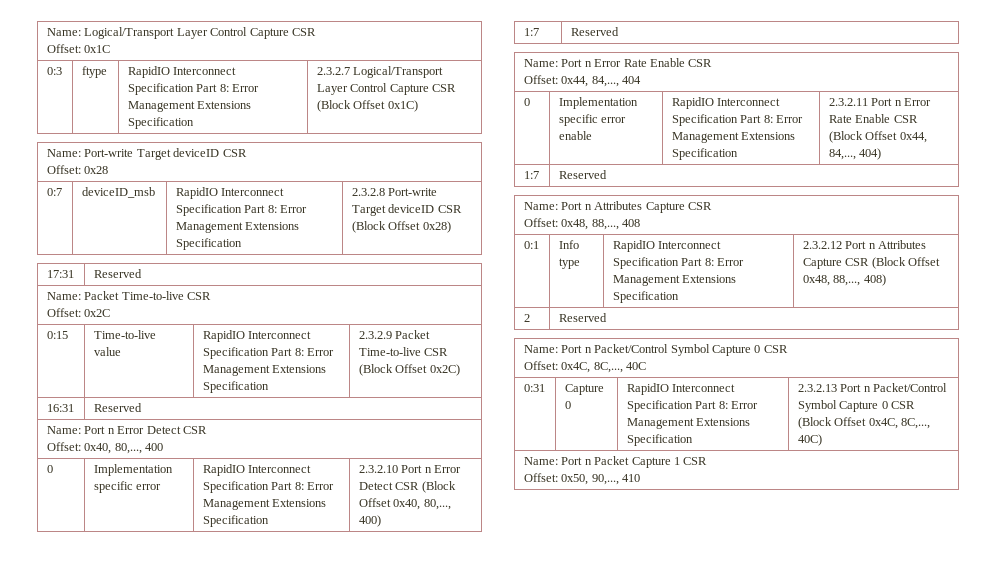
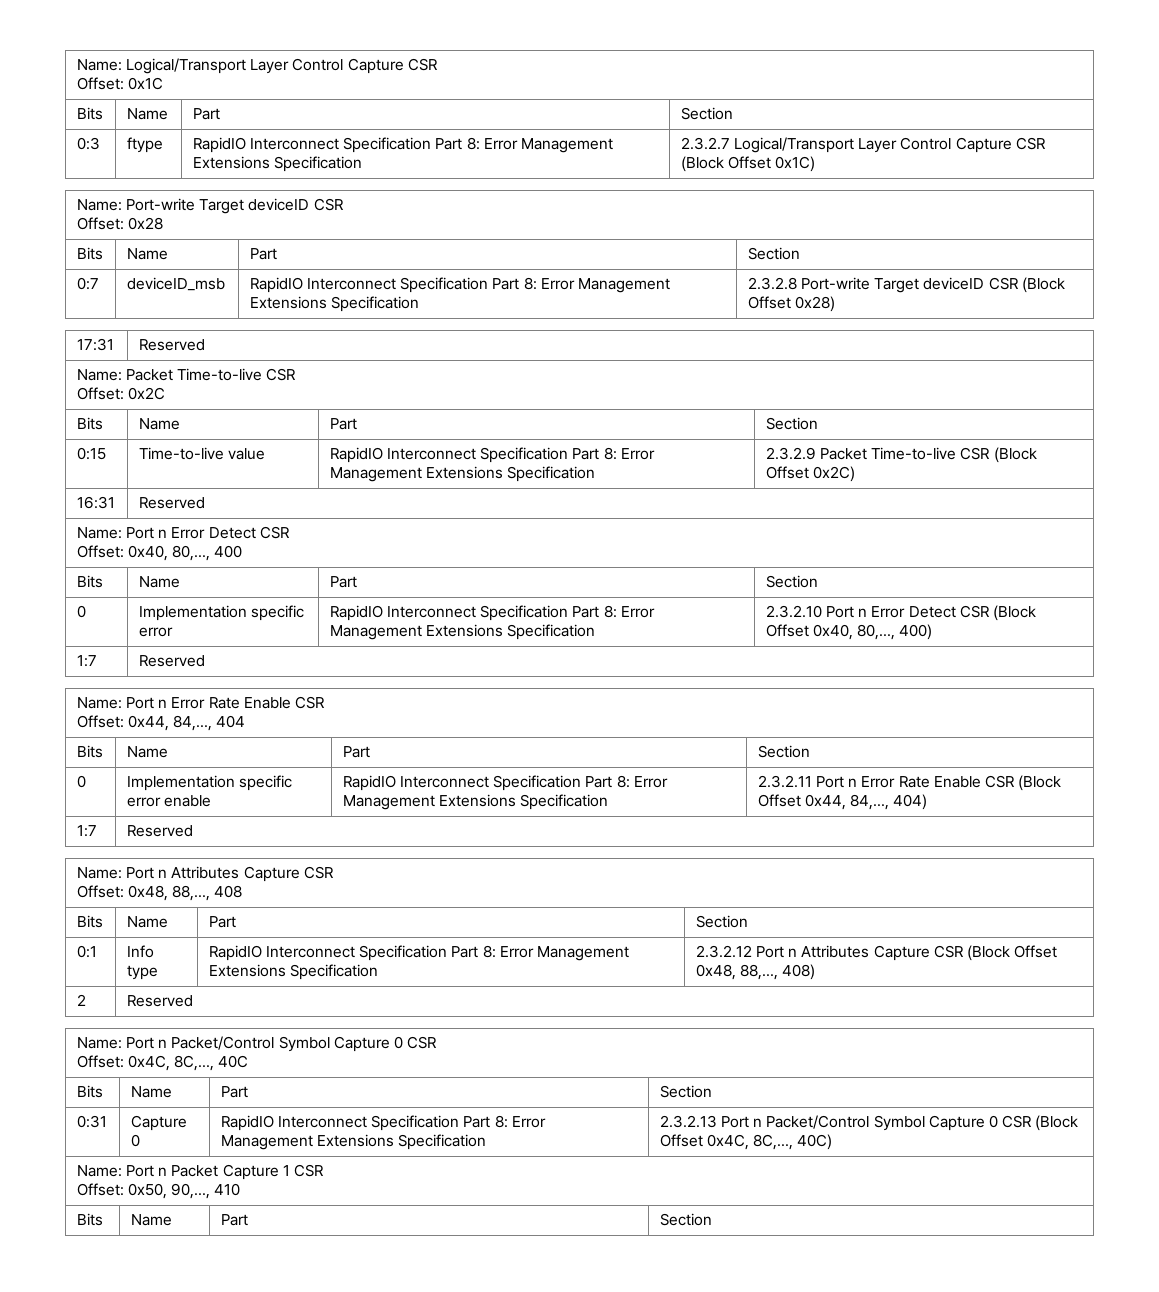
(111, 49) none -> [76,107,103,120] [126,108,168,120] [192,108,220,120] [680,107,733,120] // Bits | Name | Part | Section
(109, 170) none -> [76,247,103,260] [126,248,168,260] [249,248,277,260] [747,247,800,260] // Bits | Name | Part | Section
(111, 313) none -> [76,417,103,430] [138,418,180,430] [329,418,357,430] [765,417,818,430] // Bits | Name | Part | Section
(164, 447) none -> [76,575,103,588] [138,576,180,588] [329,576,357,588] [765,575,818,588] // Bits | Name | Part | Section
(642, 80) none -> [76,745,103,758] [126,746,168,758] [342,746,370,758] [757,745,810,758] // Bits | Name | Part | Section
(641, 223) none -> [76,915,103,928] [126,916,168,928] [208,916,236,928] [695,915,748,928] // Bits | Name | Part | Section
(647, 366) none -> [76,1085,103,1098] [130,1086,172,1098] [220,1086,248,1098] [659,1085,712,1098] // Bits | Name | Part | Section
(641, 478) none -> [76,1213,103,1226] [130,1214,172,1226] [220,1214,248,1226] [659,1213,712,1226] // Bits | Name | Part | Section

